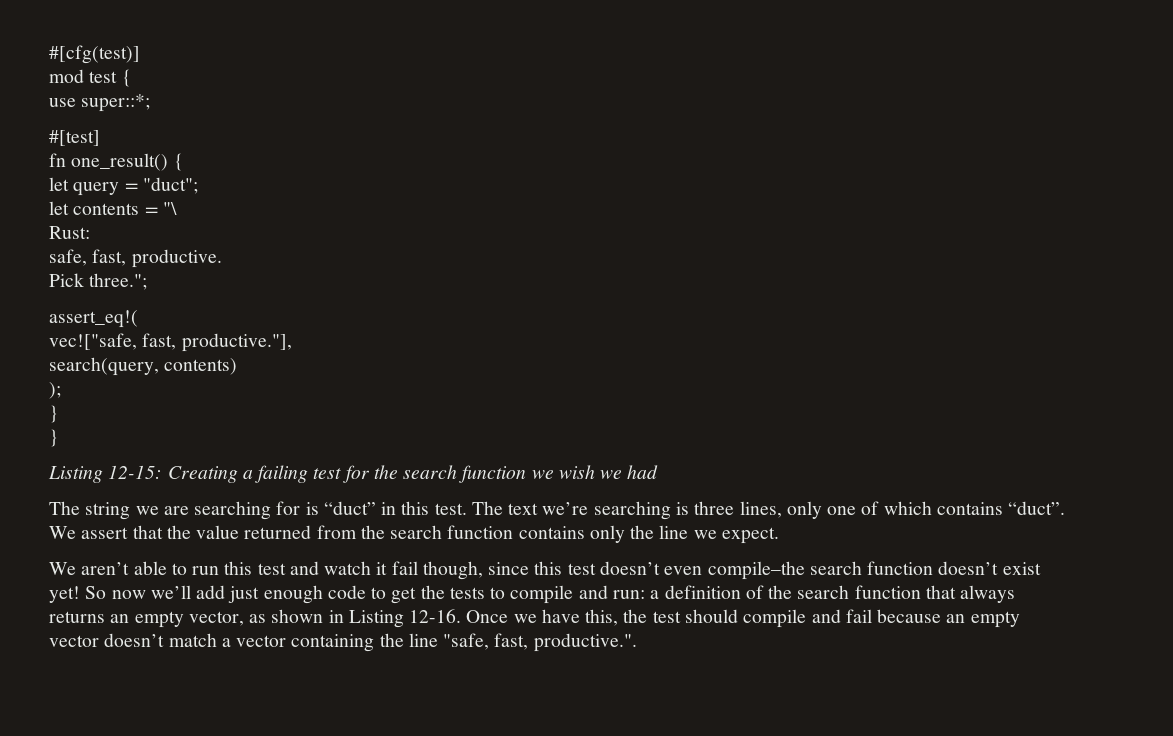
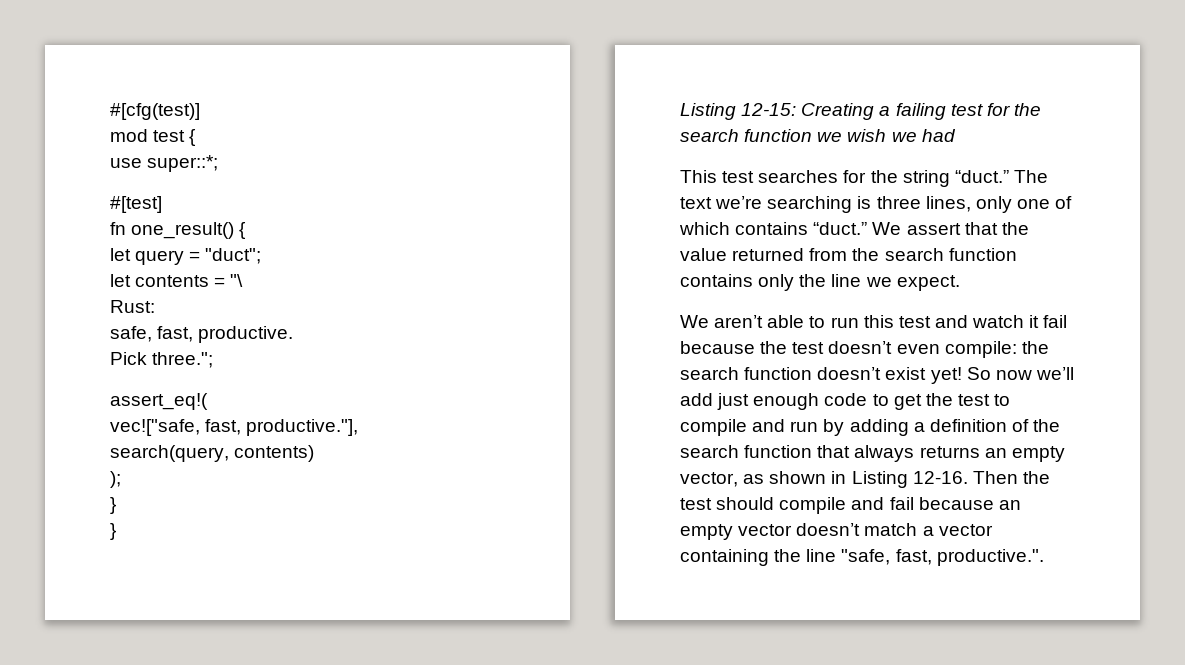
[49,501,467,520] The string we are searching for is “duct” in this test. -> [680,170,1009,187] This test searches for the string “duct.”
[1008,501,1066,515] “duct”. -> [813,222,868,235] “duct.”
[422,561,563,580] though, since this -> [680,341,788,354] because the
[707,561,805,580] compile–the -> [944,341,1049,358] compile: the
[449,587,485,599] tests -> [957,394,990,406] test
[612,590,645,599] run: -> [790,419,909,436] run by adding
[466,609,619,626] Once we have this, -> [972,471,1018,484] Then

